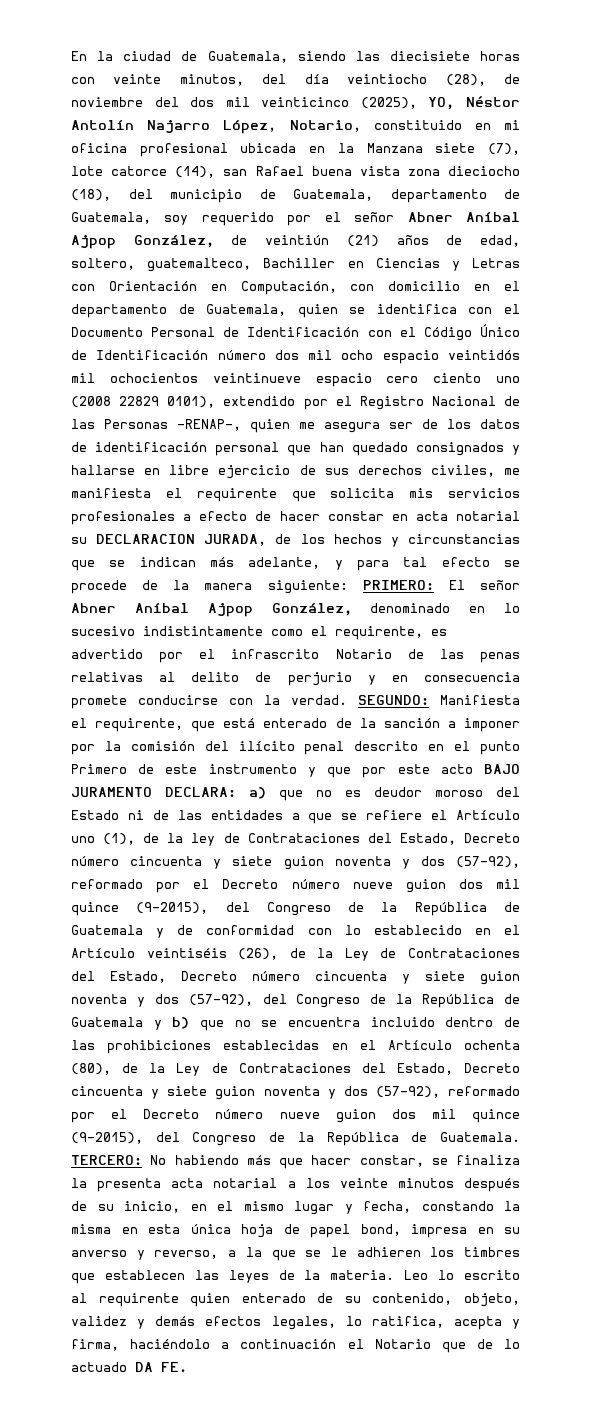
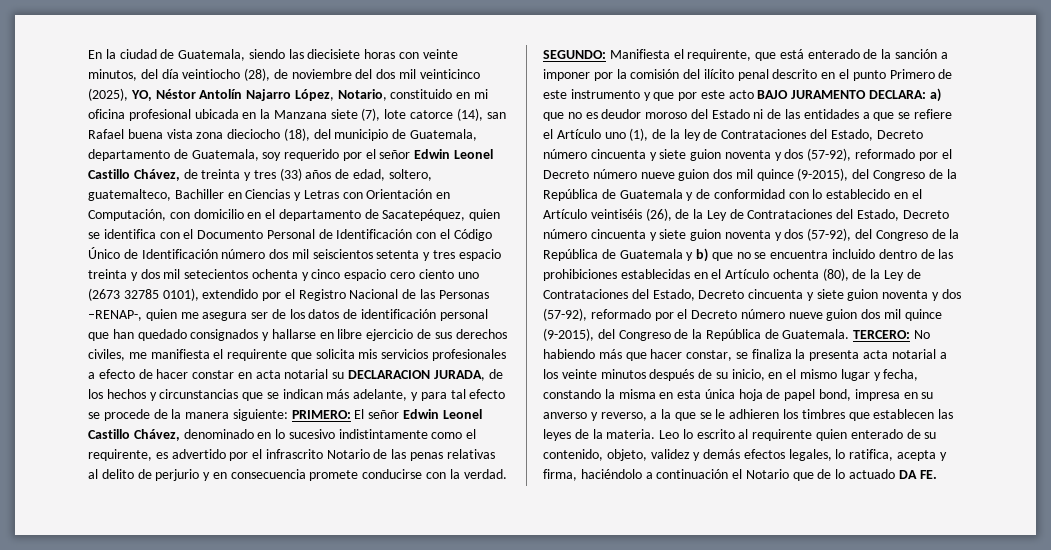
[407,211,520,222] [71,234,379,249] Abner Aníbal Ajpop González, de veintiún (21) -> [414,149,494,159] [88,168,302,181] Edwin Leonel Castillo Chávez, de treinta y tres (33)
[206,304,287,316] Guatemala, -> [382,209,466,221] Sacatepéquez,
[341,350,520,364] [71,373,301,383] ocho espacio veintidós mil ochocientos veintinueve -> [312,249,501,261] [88,269,341,281] seiscientos setenta y tres espacio treinta y dos mil setecientos ochenta y cinco
[71,396,160,408] (2008 22829 -> [88,288,159,301] (2673 32785
[71,602,352,617] Abner Aníbal Ajpop González, -> [403,409,482,419] [88,429,180,441] Edwin Leonel Castillo Chávez,

